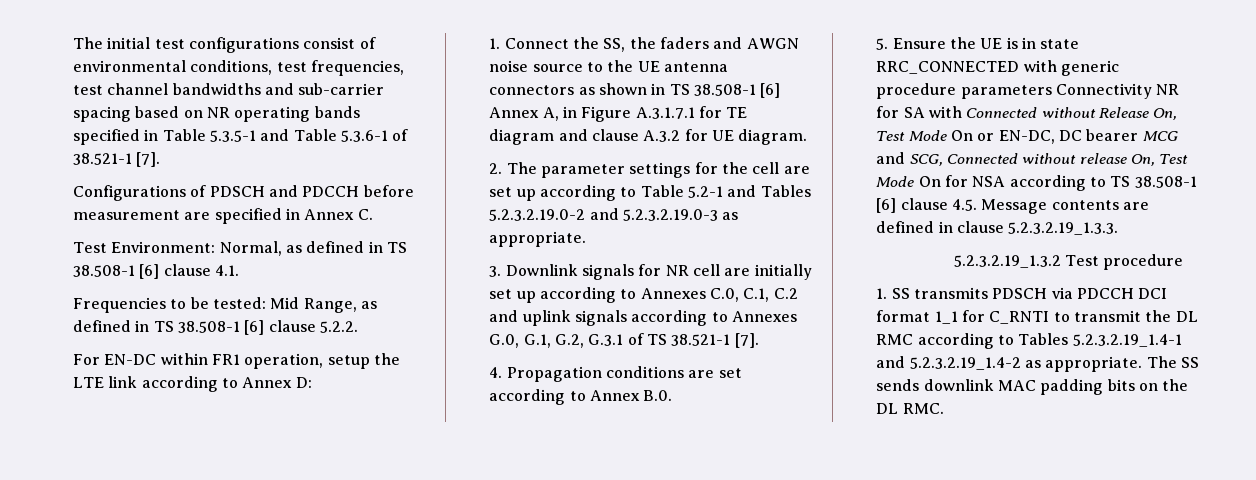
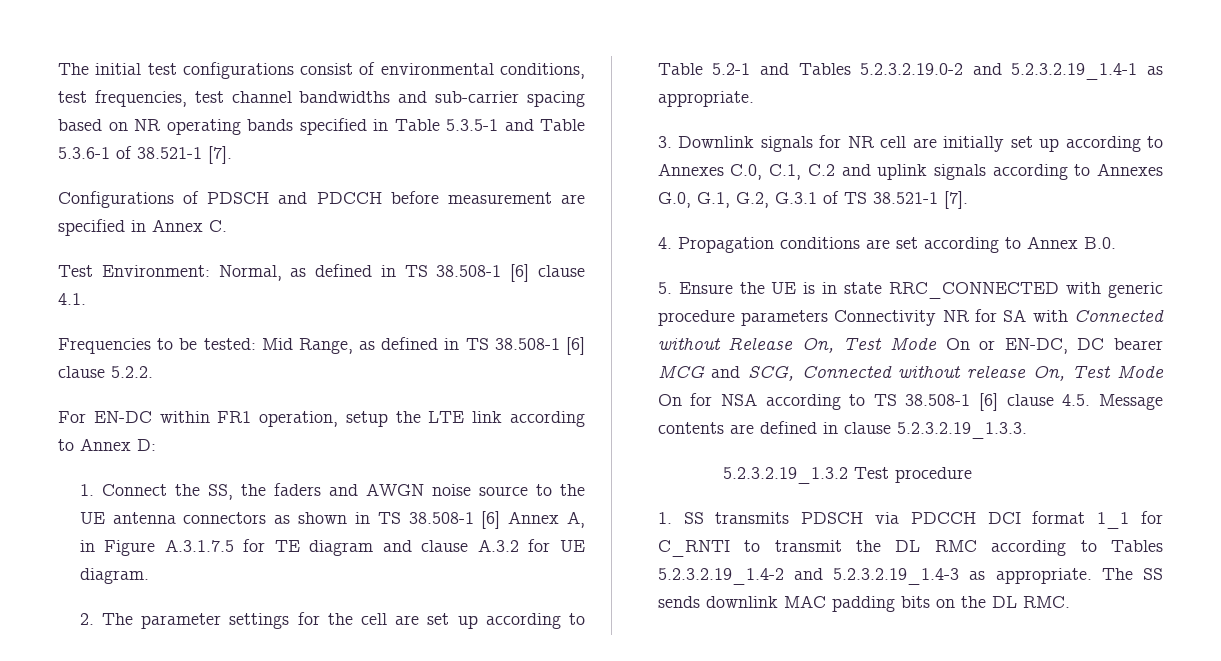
[635,107,695,119] A.3.1.7.1 -> [164,539,234,552] A.3.1.7.5
[622,209,718,221] 5.2.3.2.19.0-3 -> [1011,63,1138,80] 5.2.3.2.19_1.4-1
[1072,334,1182,347] [876,356,1021,370] 5.2.3.2.19_1.4-1 and 5.2.3.2.19_1.4-2 -> [657,568,960,585] 5.2.3.2.19_1.4-2 and 5.2.3.2.19_1.4-3

